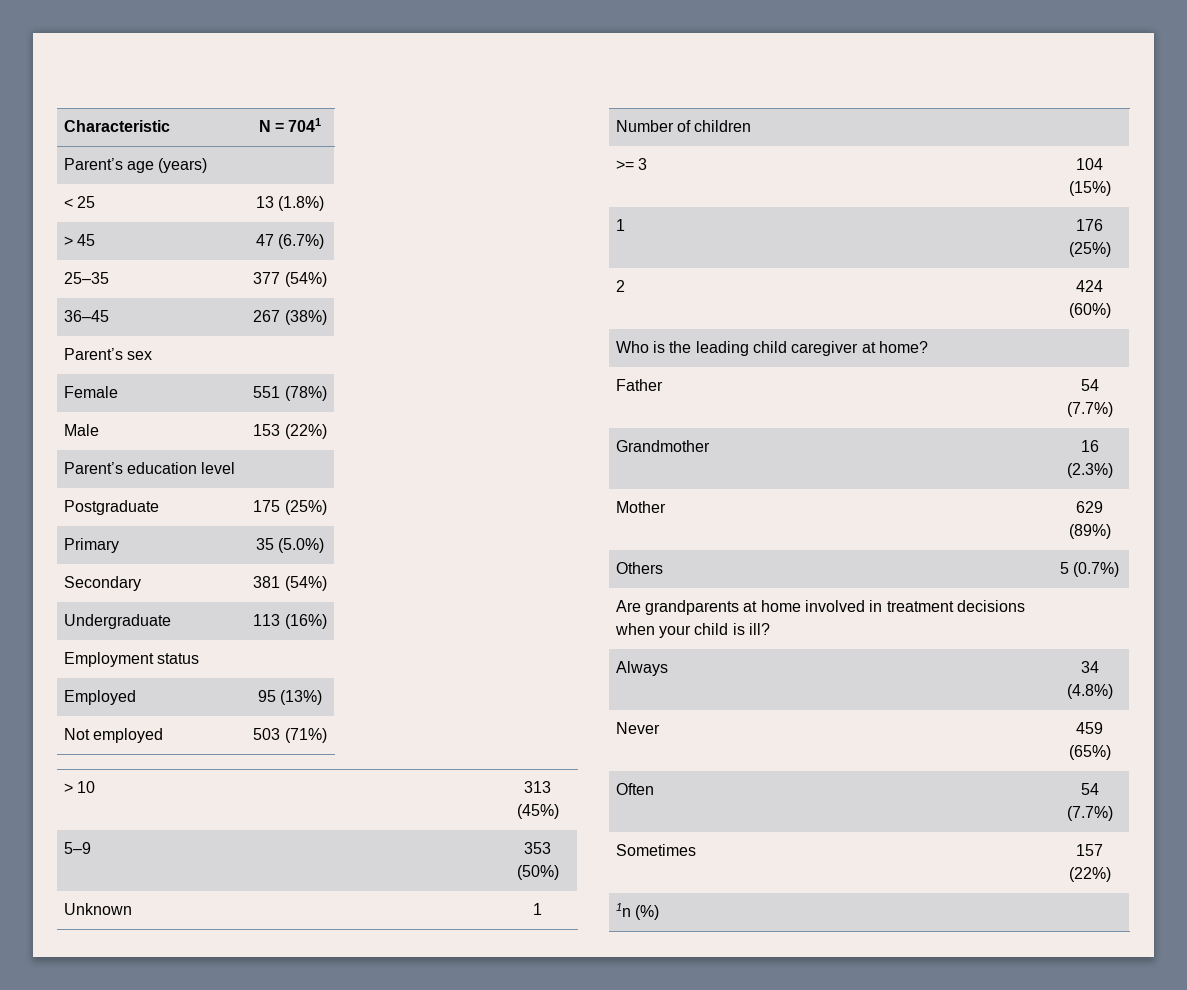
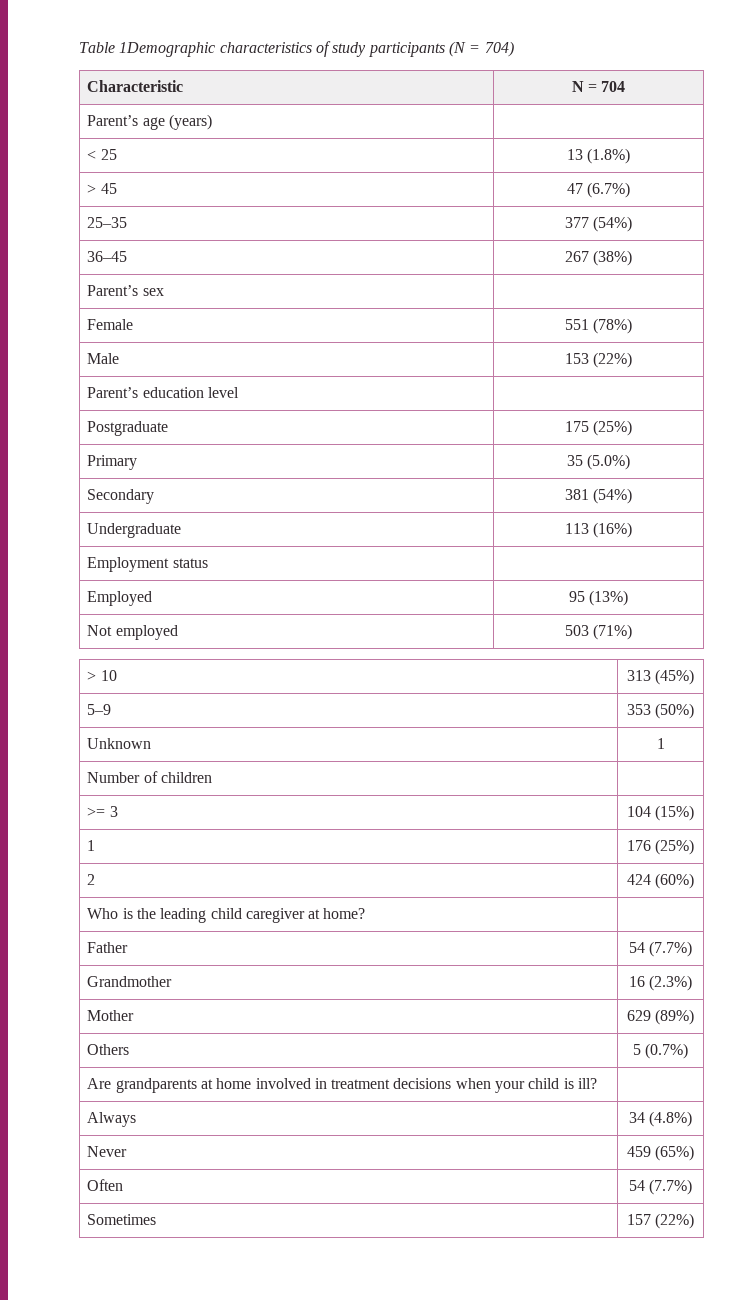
(63, 126) none -> [79,41,514,57] Table 1Demographic characteristics of study participants (N = 704) //
[288,118,322,132] 7041 -> [601,81,626,92] 704
[615,903,659,920] // 1n (%) -> (695, 1221) none

